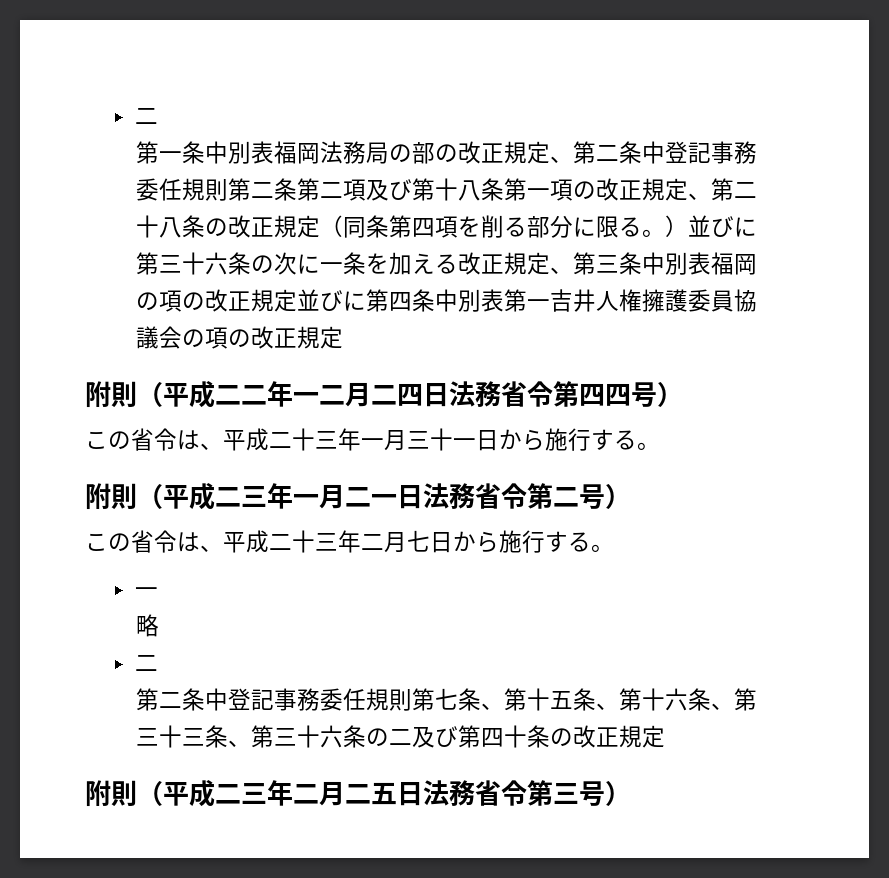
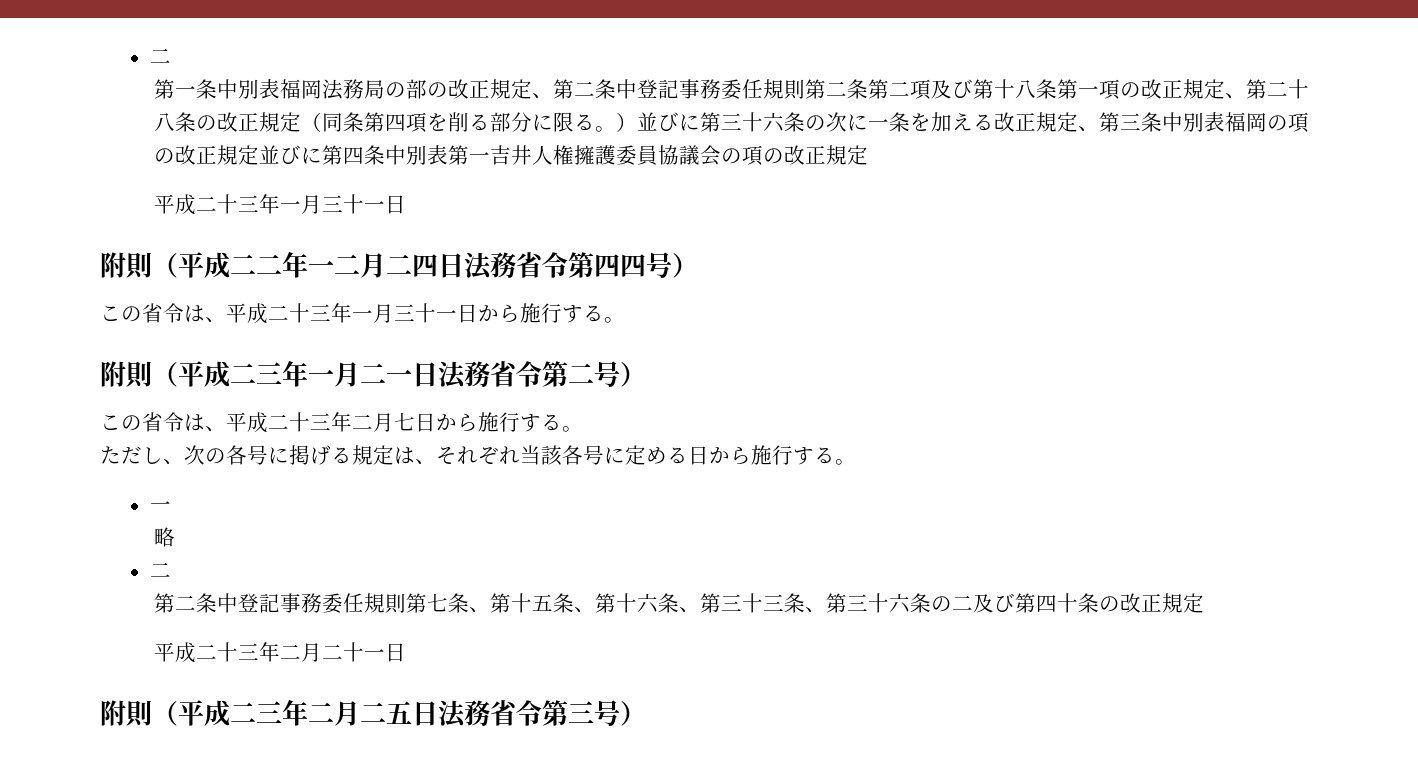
(344, 337) none -> [154,194,407,215] // 平成二十三年一月三十一日
(614, 548) none -> [100,445,856,466] // ただし、次の各号に掲げる規定は、それぞれ当該各号に定める日から施行する。
(666, 736) none -> [154,642,407,663] // 平成二十三年二月二十一日

